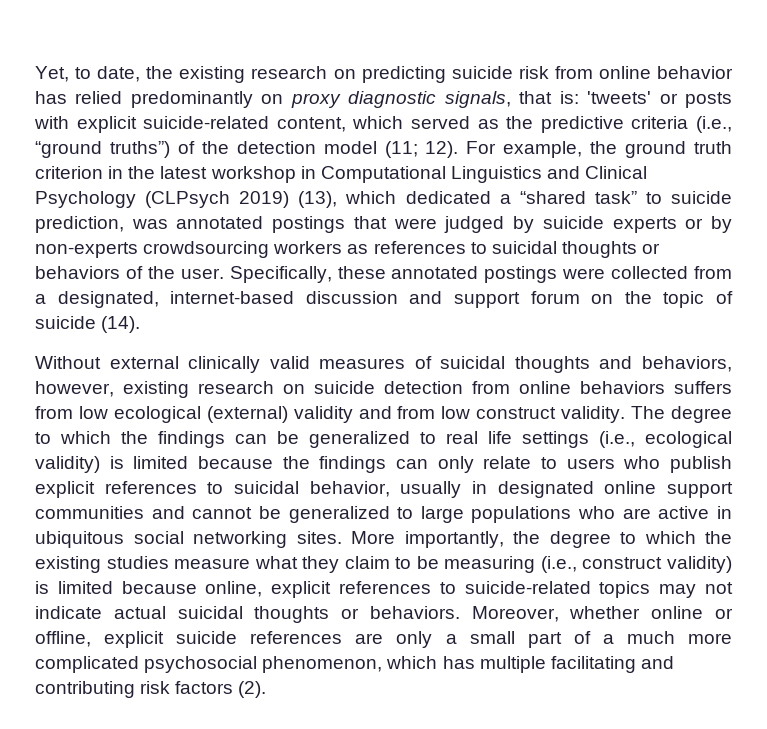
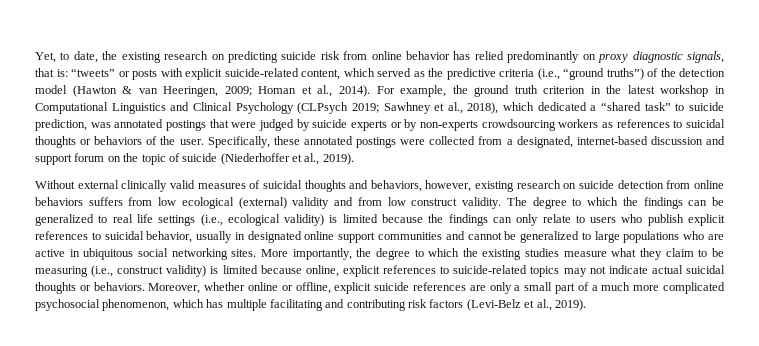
[587,91,652,104] 'tweets' -> [71,68,115,77] “tweets”
[384,141,459,158] (11; 12). -> [72,85,370,97] (Hawton & van Heeringen, 2009; Homan et al., 2014).
[239,191,338,208] 2019) (13), -> [351,102,499,114] 2019; Sawhney et al., 2018),
[101,316,141,333] (14). -> [220,153,354,165] (Niederhoffer et al., 2019).
[238,681,267,698] (2). -> [466,299,586,311] (Levi-Belz et al., 2019).

